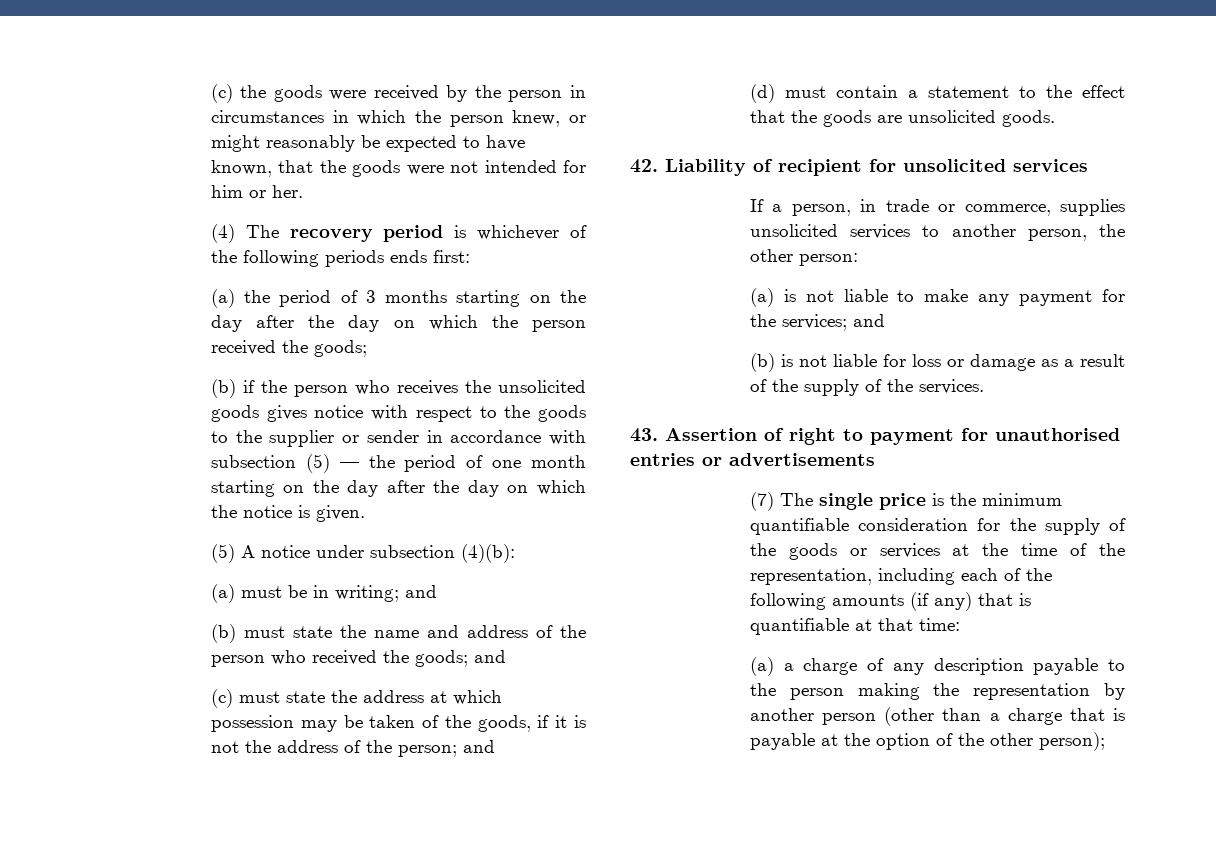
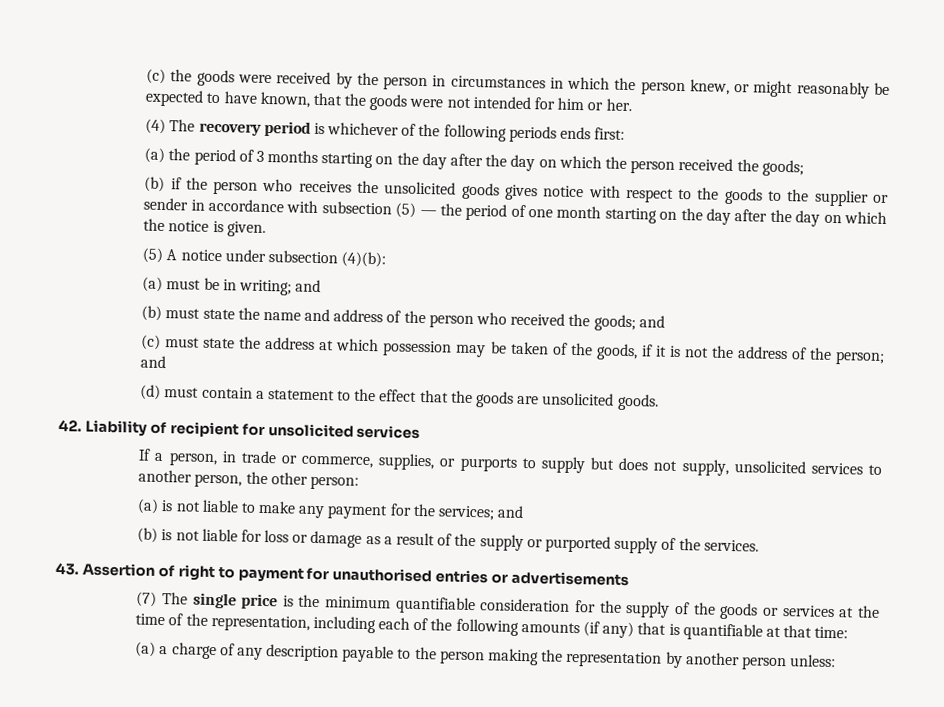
[1060,199,1125,216] supplies -> [378,453,729,476] supplies, or purports to supply but does not supply,
(859, 387) none -> [526,535,659,554] or purported supply
[884,707,1125,726] [749,732,1105,751] (other than a charge that is payable at the option of the other person); -> [790,654,837,668] unless:

